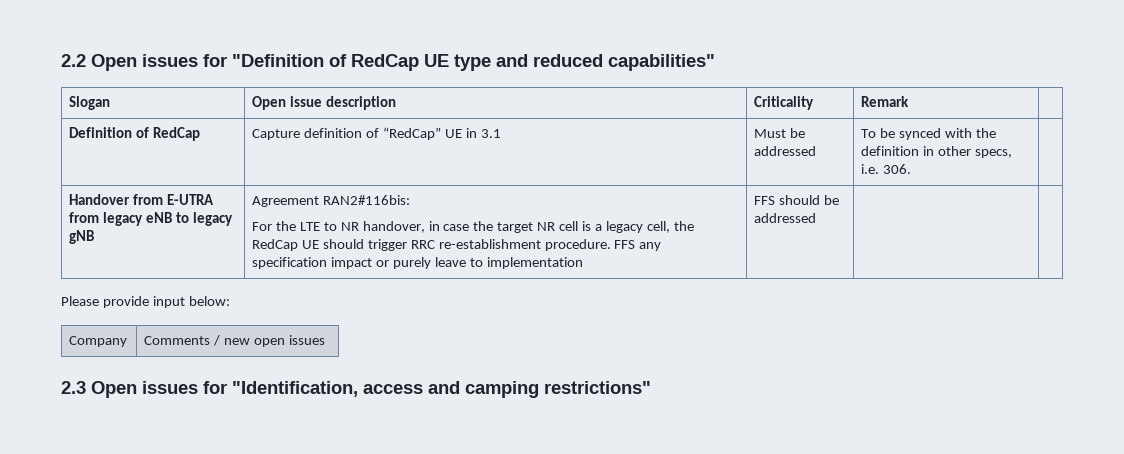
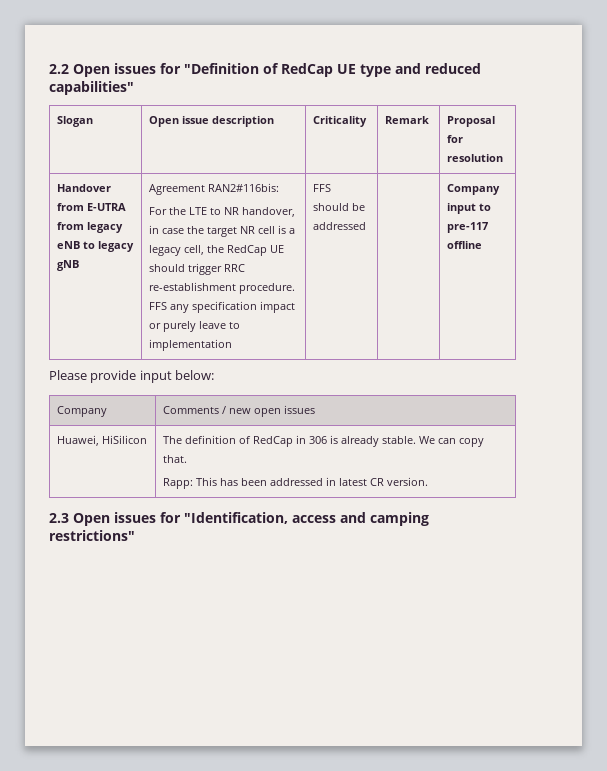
[69,127,200,141] [252,127,501,140] [754,128,805,138] [754,146,817,156] [861,128,996,140] [861,146,1012,158] [861,164,911,174] // Definition of RedCap | Capture definition of “RedCap” UE in 3.1 | Must be addressed | To be synced with the definition in other specs, i.e. 306. | -> [447,116,496,127] [447,135,464,143] [447,154,504,162] Proposal for resolution
(817, 218) none -> [447,184,501,195] [447,203,492,214] [447,222,489,233] [447,241,483,249] Company input to pre-117 offline
(325, 340) none -> [57,435,148,446] [163,435,485,447] [163,455,188,463] [163,477,429,489] // Huawei, HiSilicon | The definition of RedCap in 306 is already stable. We can copy that. // Rapp: This has been addressed in latest CR version.

